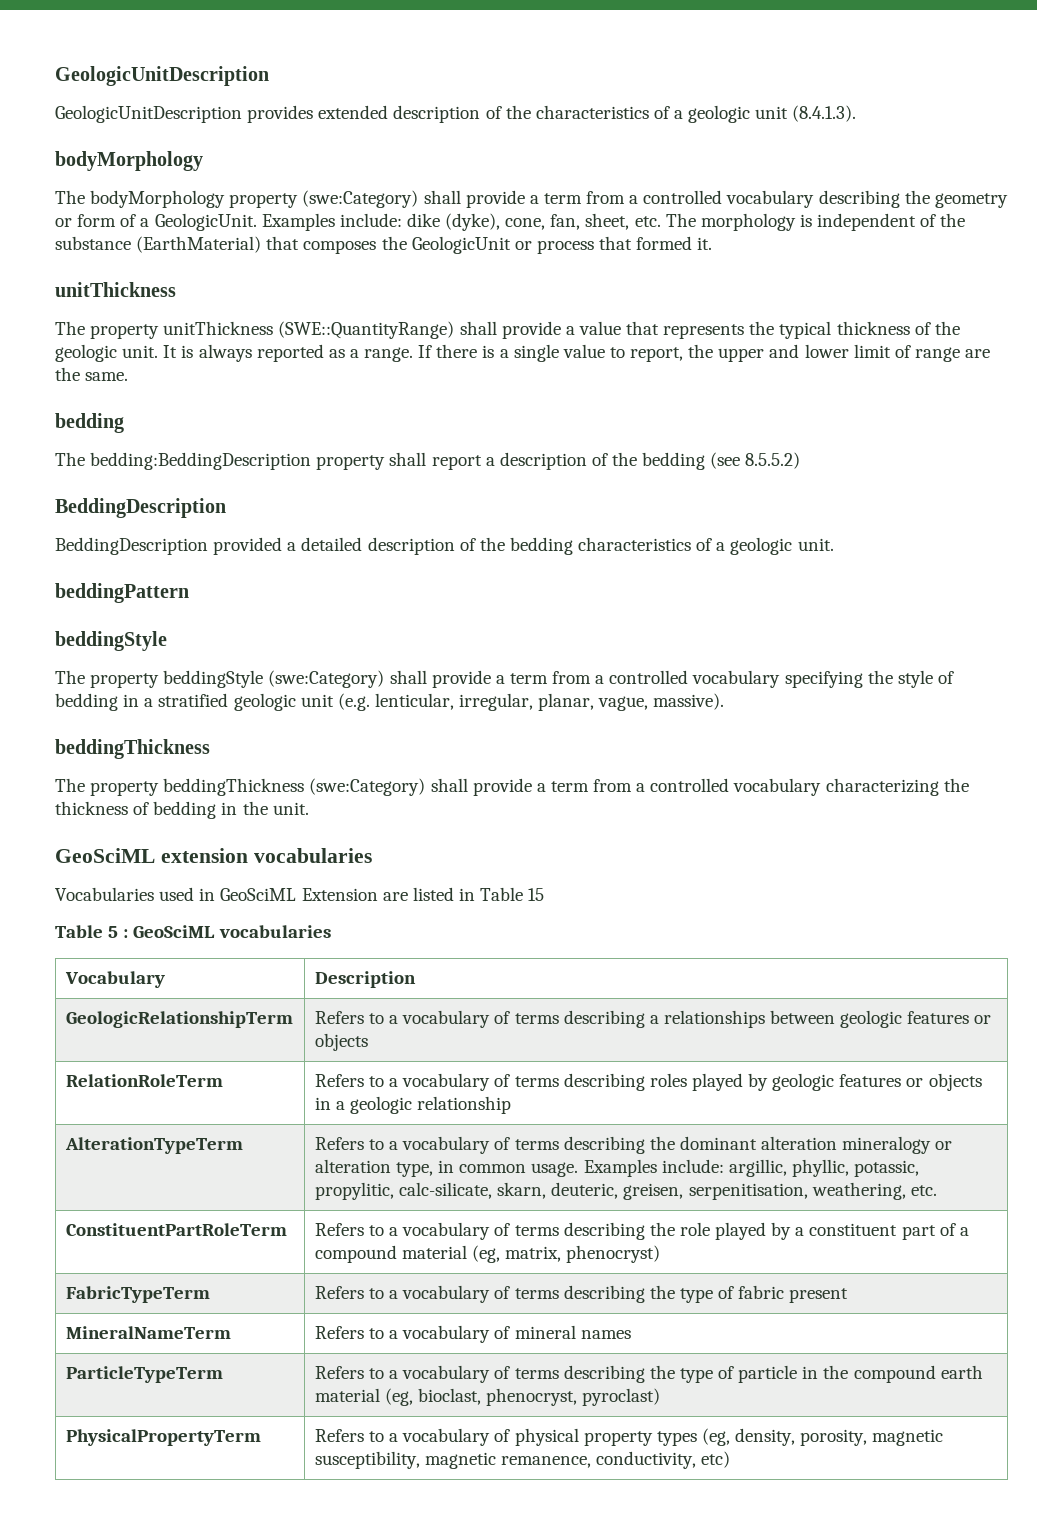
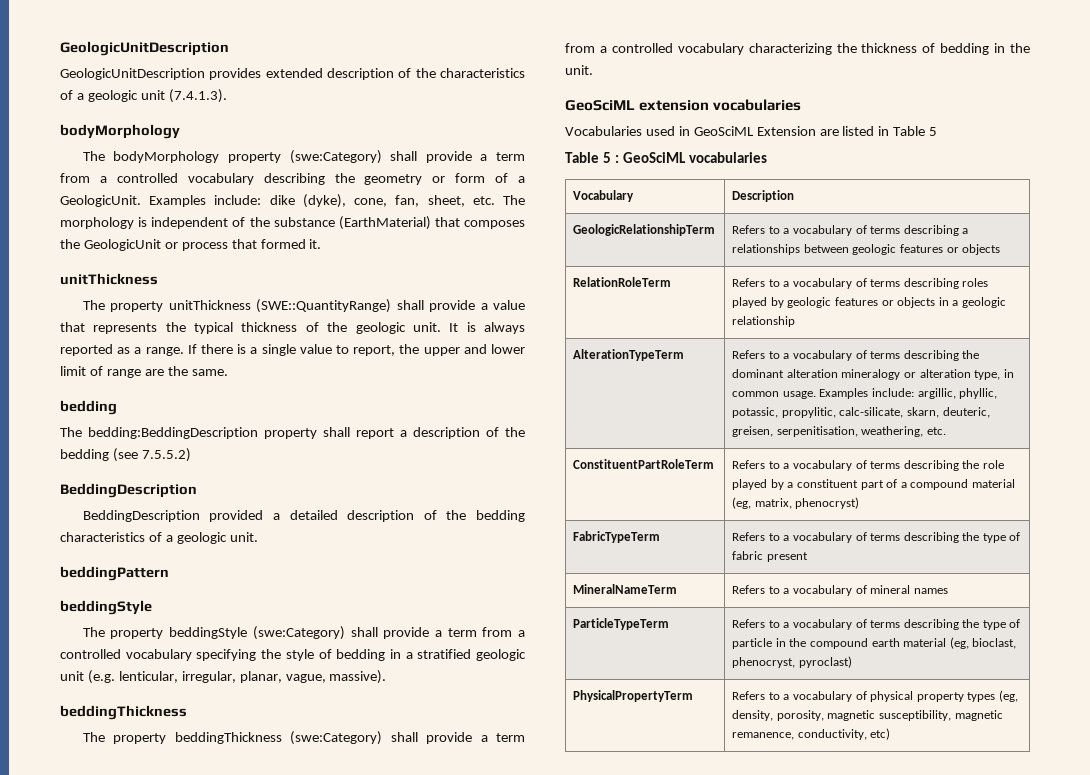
[792,105,857,122] (8.4.1.3). -> [168,89,227,103] (7.4.1.3).
[745,452,801,469] 8.5.5.2) -> [141,448,191,462] 7.5.5.2)
[528,888,545,901] 15 -> [929,127,938,136] 5

